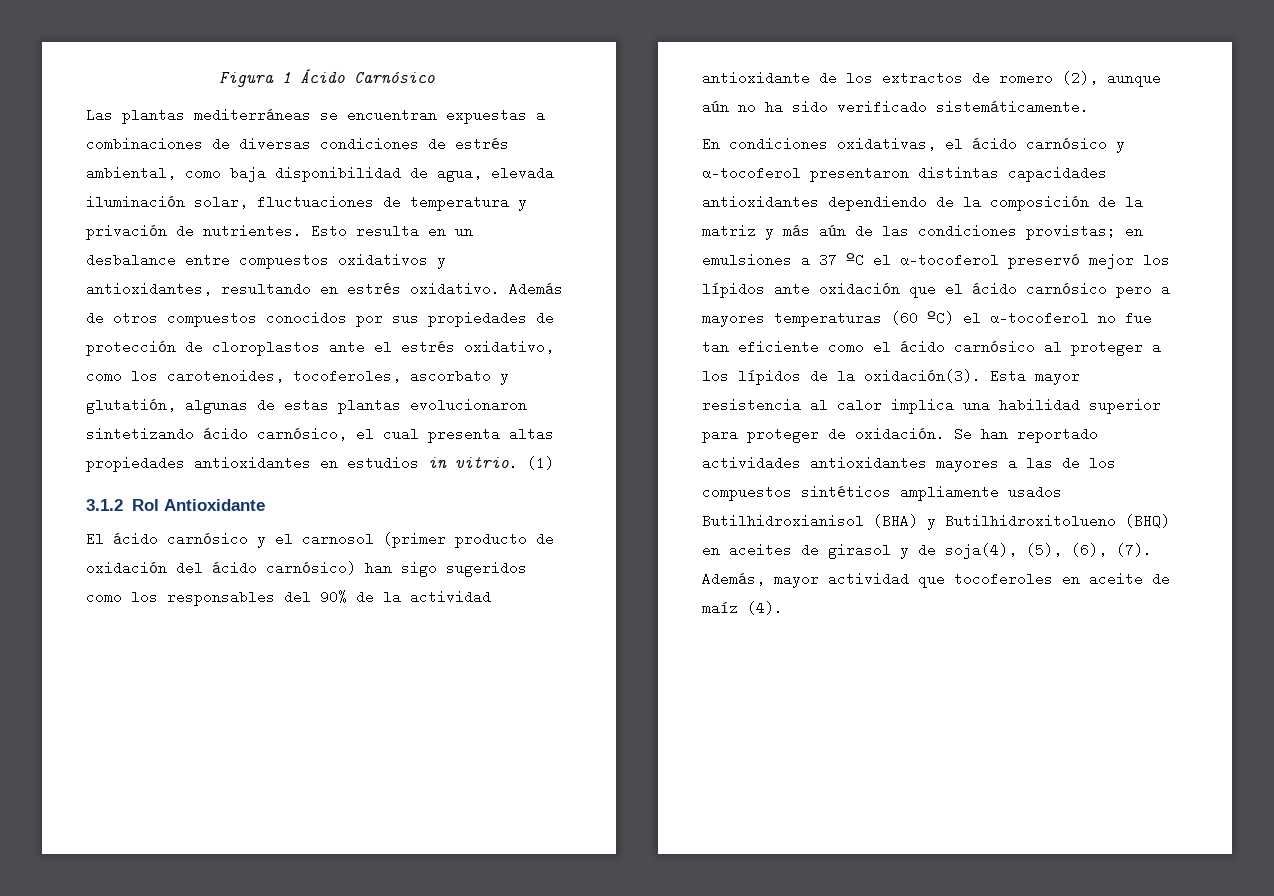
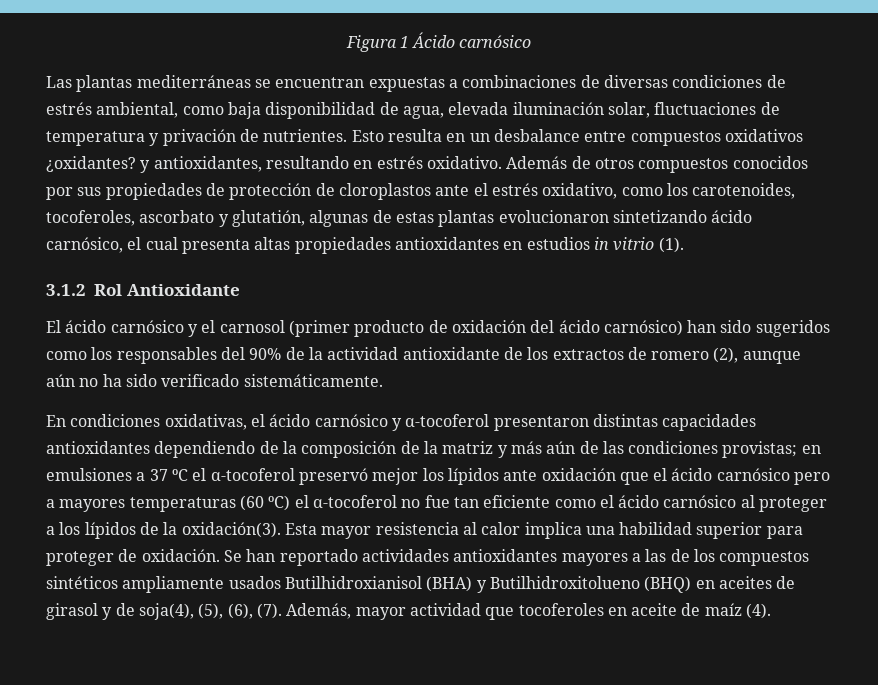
[353,72,435,83] Carnósico -> [459,35,532,48] carnósico
(428, 260) none -> [46,156,136,172] ¿oxidantes?
[455,456,554,470] vitrio. (1) -> [613,237,684,253] vitrio (1).
[401,562,437,577] sigo -> [720,320,752,333] sido

